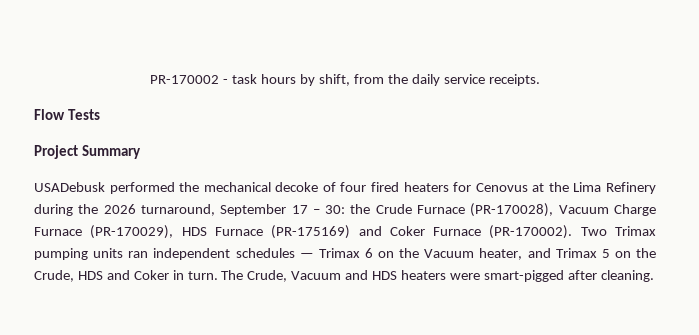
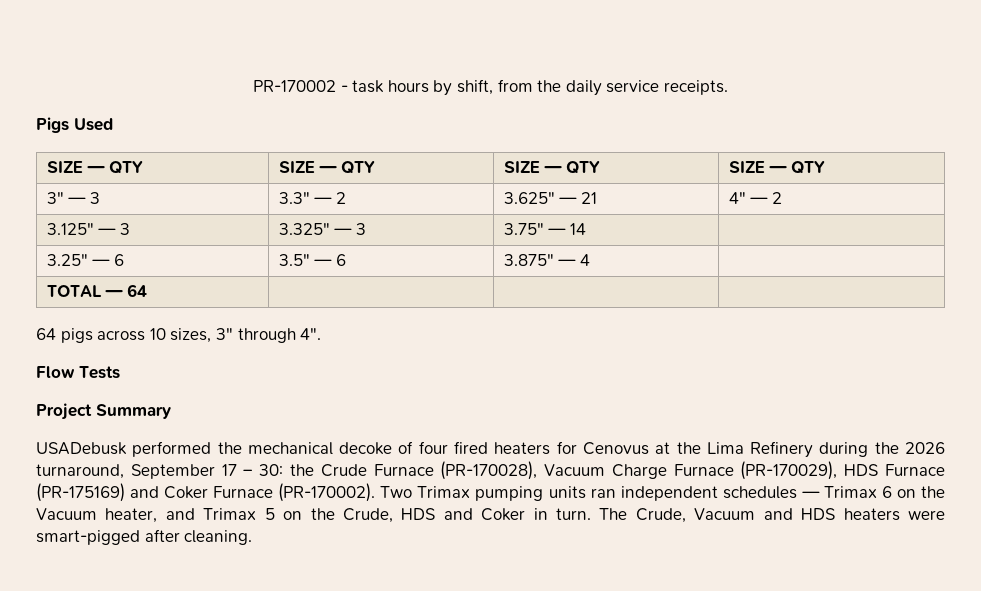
(540, 80) none -> [36,117,113,133] [46,161,143,174] [278,161,375,174] [503,161,600,174] [728,161,825,174] [46,192,100,204] [278,192,346,204] [503,192,597,204] [728,192,782,204] [46,223,130,235] [278,223,366,235] [503,223,586,235] [46,254,124,266] [278,254,346,266] [503,254,590,266] [46,284,147,297] [36,328,322,343] // Pigs Used // SIZE — QTY | SIZE — QTY | SIZE — QTY | SIZE — QTY // 3" — 3 | 3.3" — 2 | 3.625" — 21 | 4" — 2 // 3.125" — 3 | 3.325" — 3 | 3.75" — 14 | // 3.25" — 6 | 3.5" — 6 | 3.875" — 4 | // TOTAL — 64 | | | // 64 pigs across 10 sizes, 3" through 4".

